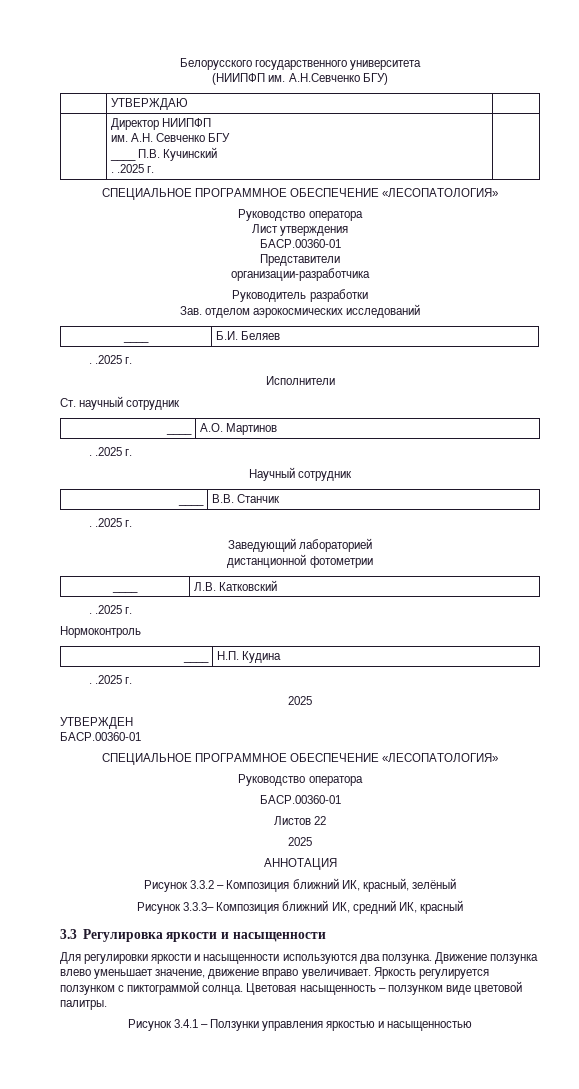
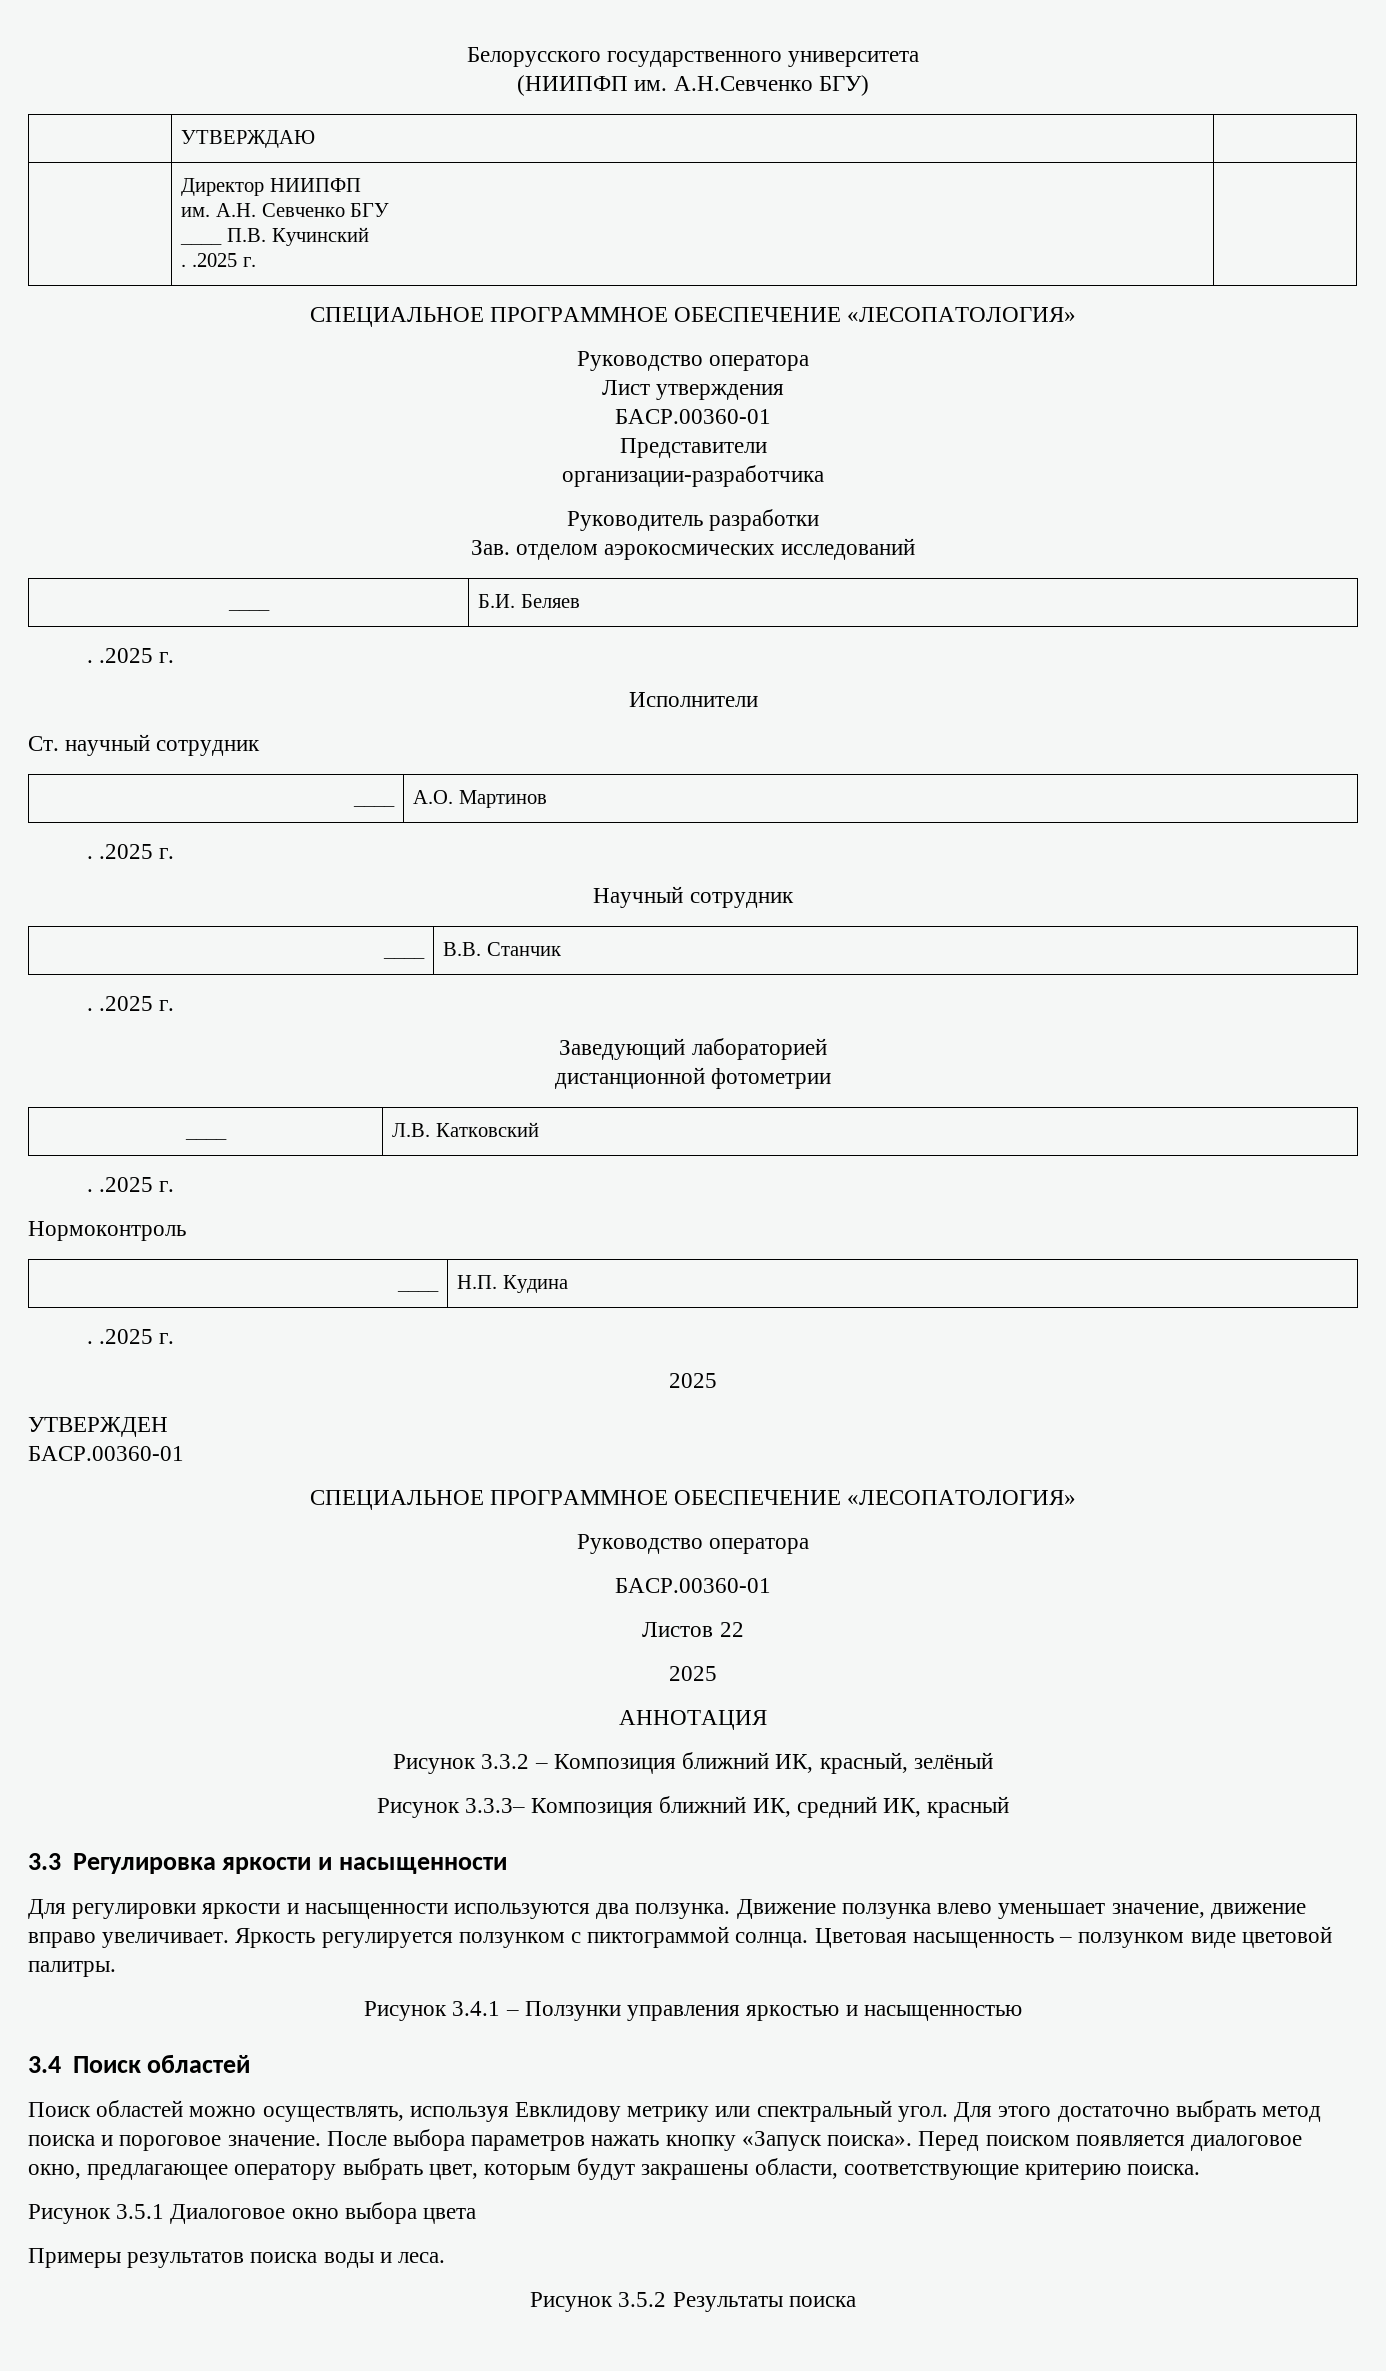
(473, 1026) none -> [28,2054,251,2073] [28,2100,1321,2122] [28,2129,1302,2151] [28,2158,1201,2180] [28,2202,477,2224] [28,2248,446,2268] [530,2292,856,2312] // 3.4 Поиск областей // Поиск областей можно осуществлять, используя Евклидову метрику или спектральный угол. Для этого достаточно выбрать метод поиска и пороговое значение. После выбора параметров нажать кнопку «Запуск поиска». Перед поиском появляется диалоговое окно, предлагающее оператору выбрать цвет, которым будут закрашены области, соответствующие критерию поиска. // Рисунок 3.5.1 Диалоговое окно выбора цвета // Примеры результатов поиска воды и леса. // Рисунок 3.5.2 Результаты поиска

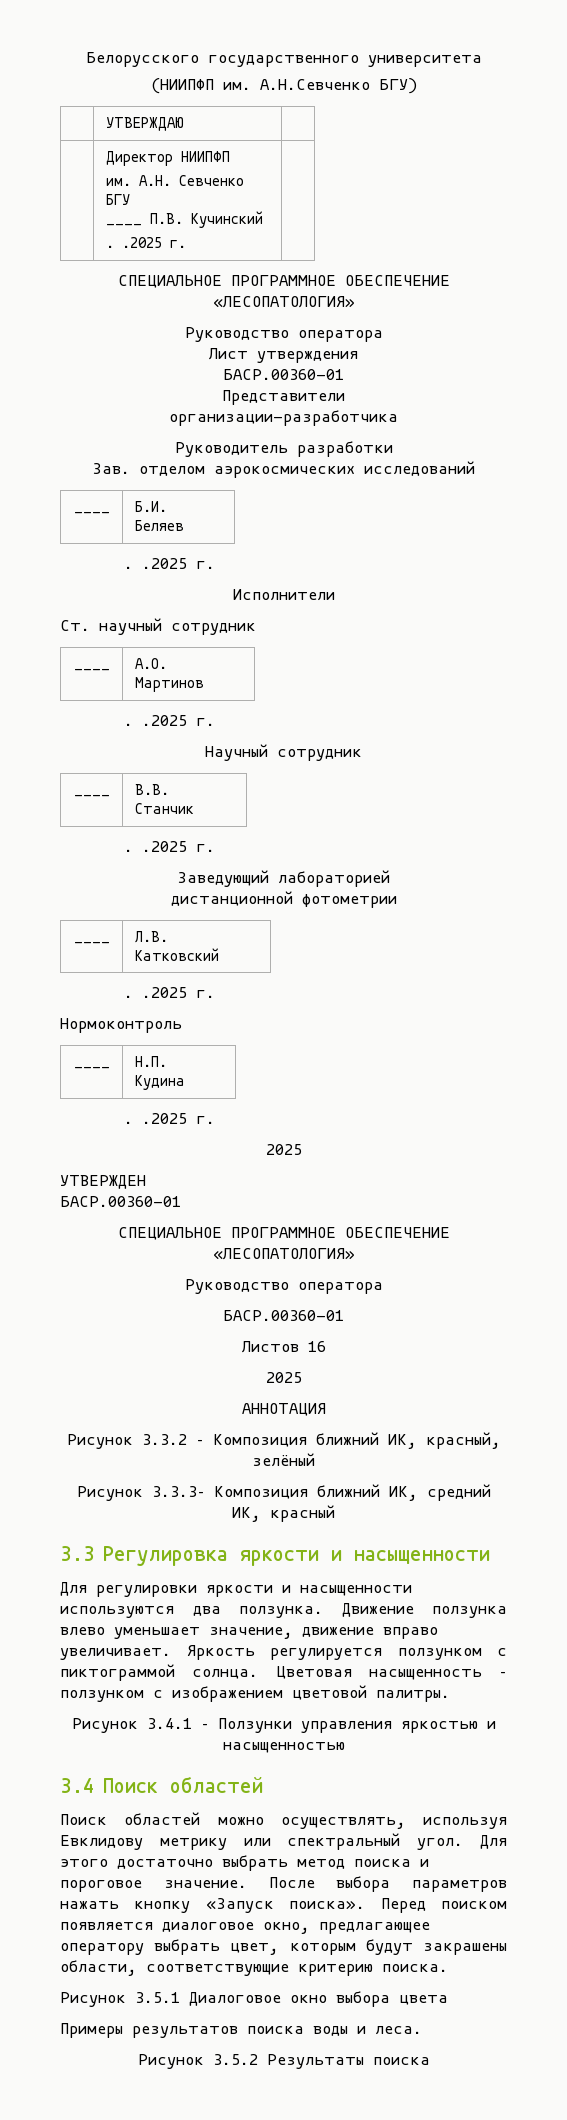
[719,1622,744,1637] 22 -> [307,1341,326,1352] 16
[1190,1932,1236,1948] виде -> [153,1686,283,1702] с изображением

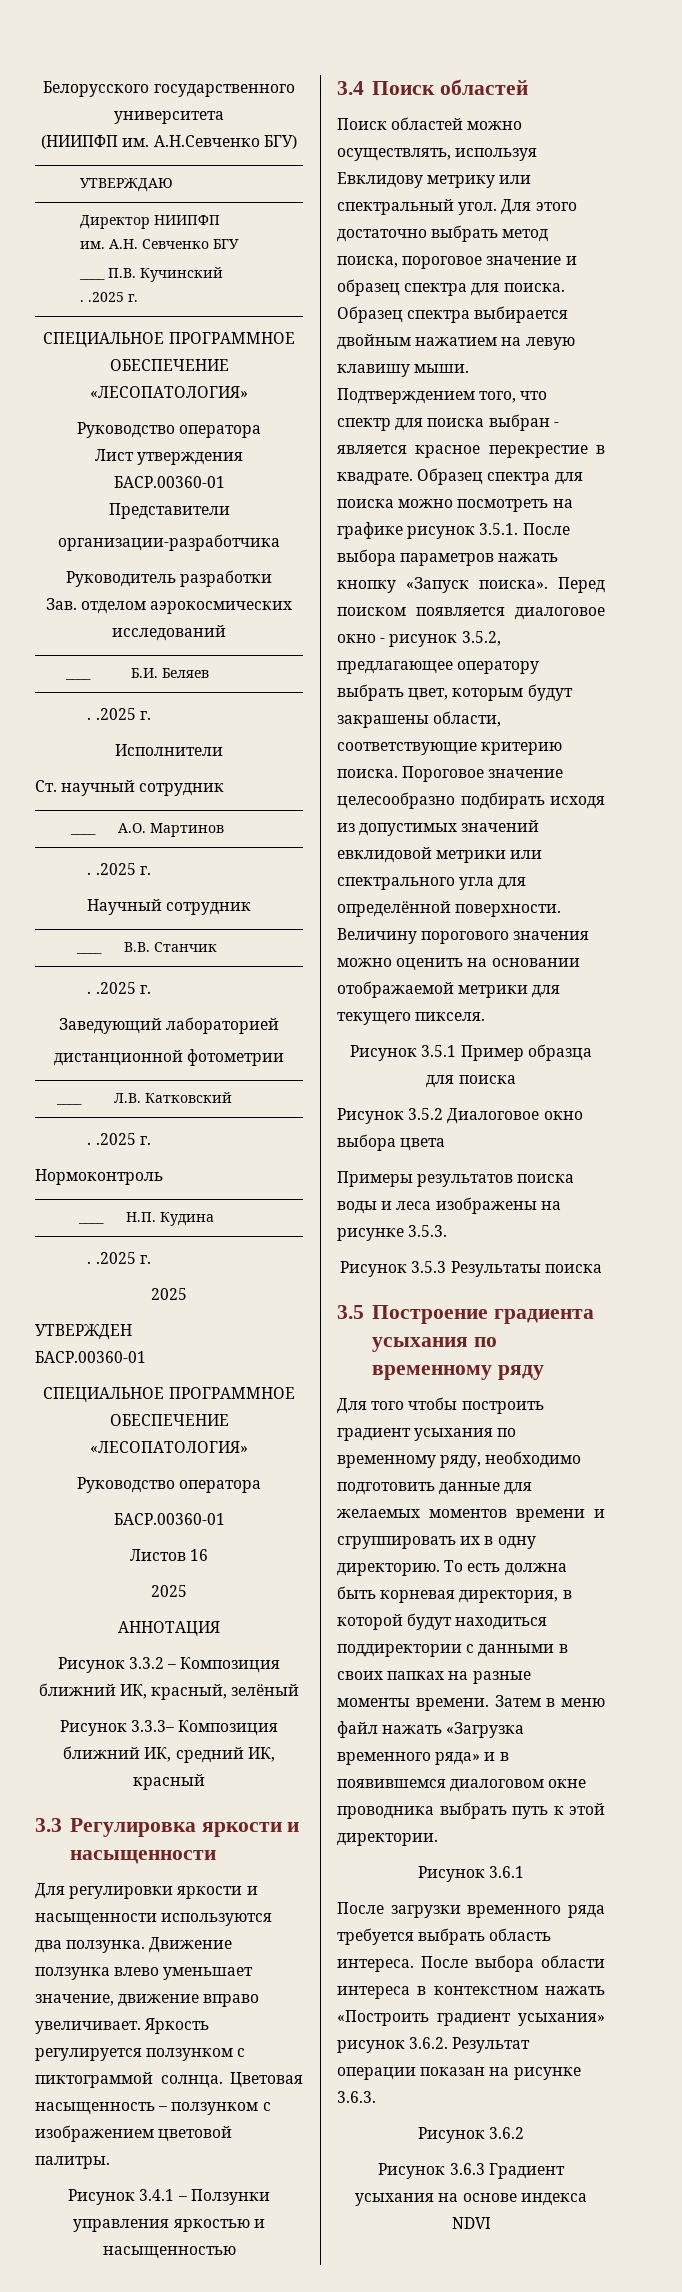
[354,1859,429,1867] [60,1880,247,1892] поиска и пороговое значение. -> [337,256,577,269] [337,279,565,296] [337,306,569,323] [337,334,575,350] [337,364,470,377] [337,388,548,404] [337,414,559,431] [337,445,605,458] [337,468,583,485] [337,499,573,512] [337,522,519,539] поиска, пороговое значение и образец спектра для поиска. Образец спектра выбирается двойным нажатием на левую клавишу мыши. Подтверждением того, что спектр для поиска выбран - является красное перекрестие в квадрате. Образец спектра для поиска можно посмотреть на графике рисунок 3.5.1.
[263,1922,310,1934] окно, -> [337,631,501,647] окно - рисунок 3.5.2,
[60,1992,180,2007] // Рисунок 3.5.1 -> [402,766,564,782] [337,792,605,809] [337,820,540,836] [337,847,543,863] [337,877,527,890] [337,901,562,917] [337,928,590,944] [337,958,580,971] [337,981,561,998] [337,1012,486,1025] [350,1044,592,1061] [426,1075,516,1088] [337,1108,444,1124] Пороговое значение целесообразно подбирать исходя из допустимых значений евклидовой метрики или спектрального угла для определённой поверхности. Величину порогового значения можно оценить на основании отображаемой метрики для текущего пикселя. // Рисунок 3.5.1 Пример образца для поиска // Рисунок 3.5.2
[375,2026,422,2035] [137,2054,258,2069] леса. // Рисунок 3.5.2 -> [396,1197,561,1214] [337,1225,448,1241] [340,1261,447,1277] леса изображены на рисунке 3.5.3. // Рисунок 3.5.3
(430, 2061) none -> [337,1305,594,1324] [371,1337,497,1352] [371,1365,544,1380] [337,1397,544,1414] [337,1428,517,1441] [337,1451,582,1468] [337,1482,533,1495] [337,1509,605,1522] [337,1536,536,1549] [337,1560,567,1576] [337,1586,572,1603] [337,1613,548,1630] [337,1644,568,1657] [337,1671,531,1684] [337,1695,605,1711] [337,1721,525,1738] [337,1752,509,1765] [337,1779,587,1792] [337,1802,605,1819] [337,1833,438,1846] [417,1866,525,1882] [337,1902,605,1918] [337,1928,552,1945] [337,1955,605,1972] [337,1986,605,1999] [337,2010,605,2026] [337,2037,531,2053] [337,2067,581,2080] [337,2091,376,2103] [417,2127,525,2143] [378,2163,565,2179] [355,2193,587,2206] [451,2217,491,2229] // 3.5 Построение градиента усыхания по временному ряду // Для того чтобы построить градиент усыхания по временному ряду, необходимо подготовить данные для желаемых моментов времени и сгруппировать их в одну директорию. То есть должна быть корневая директория, в которой будут находиться поддиректории с данными в своих папках на разные моменты времени. Затем в меню файл нажать «Загрузка временного ряда» и в появившемся диалоговом окне проводника выбрать путь к этой директории. // Рисунок 3.6.1 // После загрузки временного ряда требуется выбрать область интереса. После выбора области интереса в контекстном нажать «Построить градиент усыхания» рисунок 3.6.2. Результат операции показан на рисунке 3.6.3. // Рисунок 3.6.2 // Рисунок 3.6.3 Градиент усыхания на основе индекса NDVI

